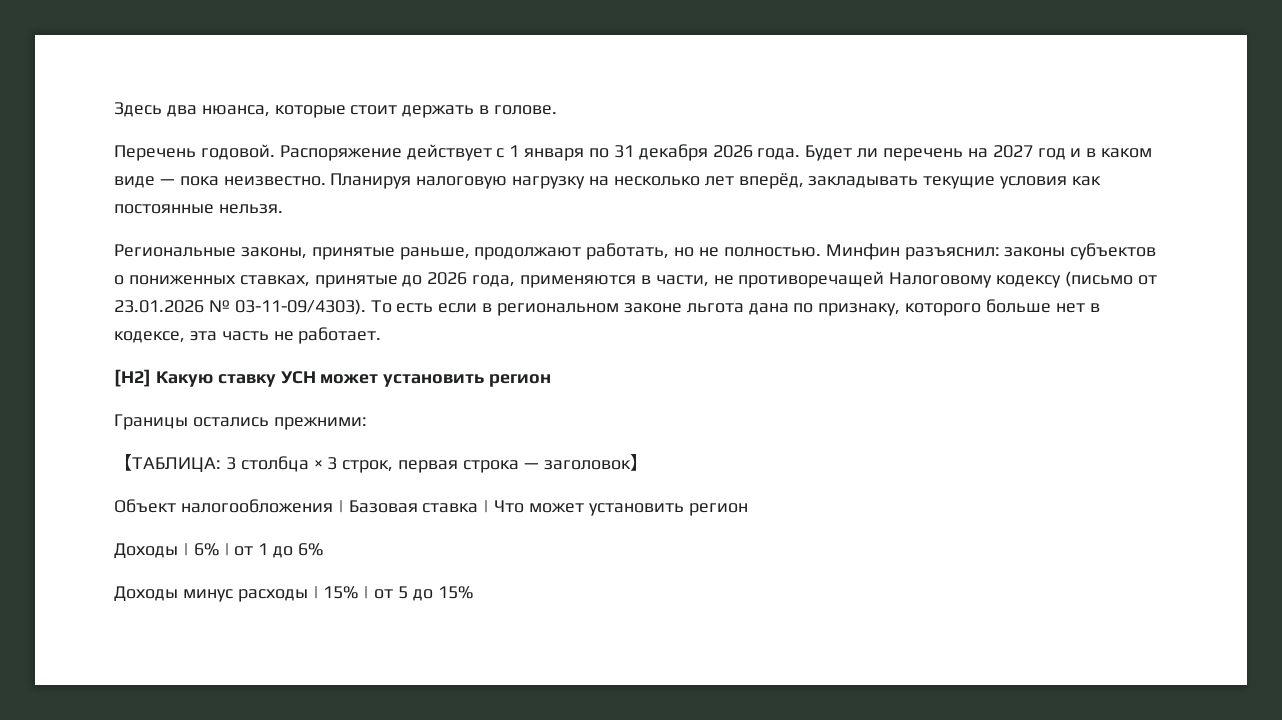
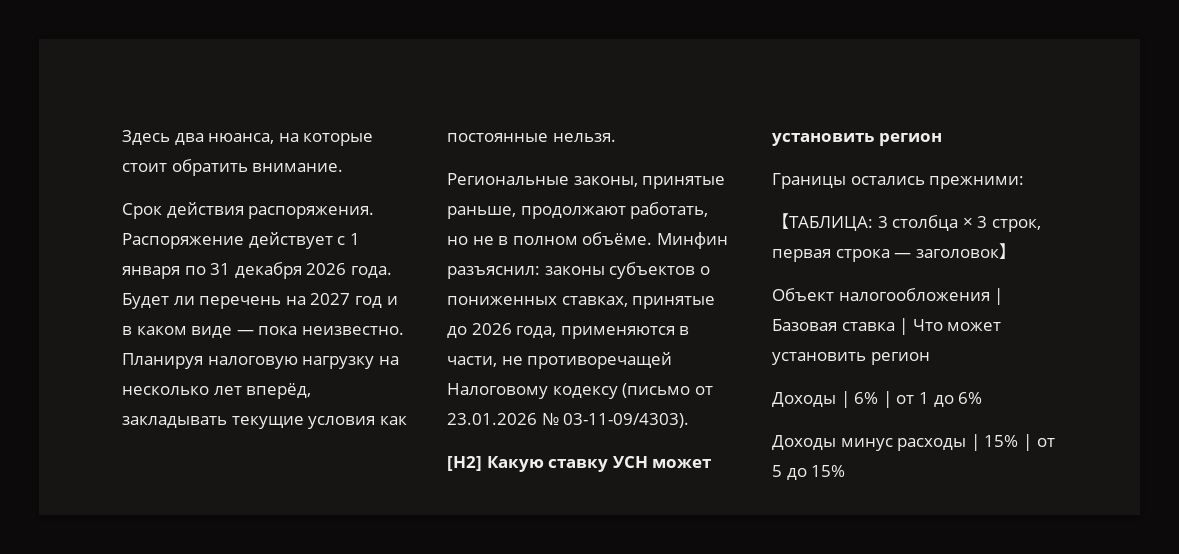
(270, 111) none -> [278,133,299,142] на
[402,105,558,118] [114,144,275,161] держать в голове. // Перечень годовой. -> [171,159,344,176] [122,202,375,219] обратить внимание. // Срок действия распоряжения.
[723,247,821,257] полностью. -> [498,232,653,245] в полном объёме.
[370,299,1100,316] [114,327,382,344] То есть если в региональном законе льгота дана по признаку, которого больше нет в кодексе, эта часть не работает. -> (690, 420) none

